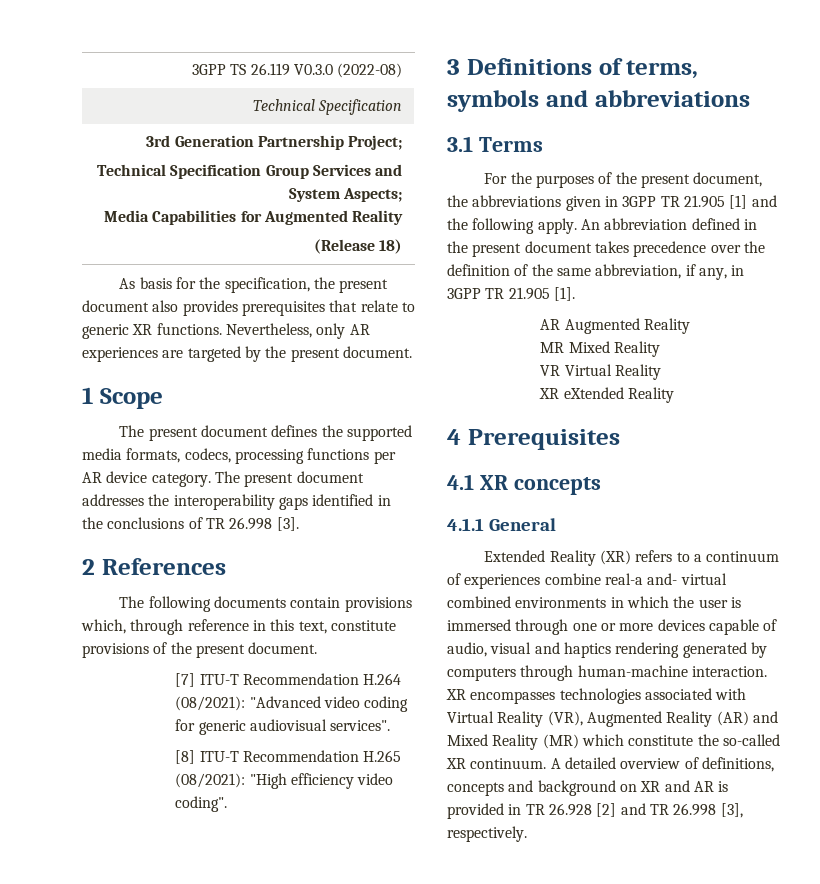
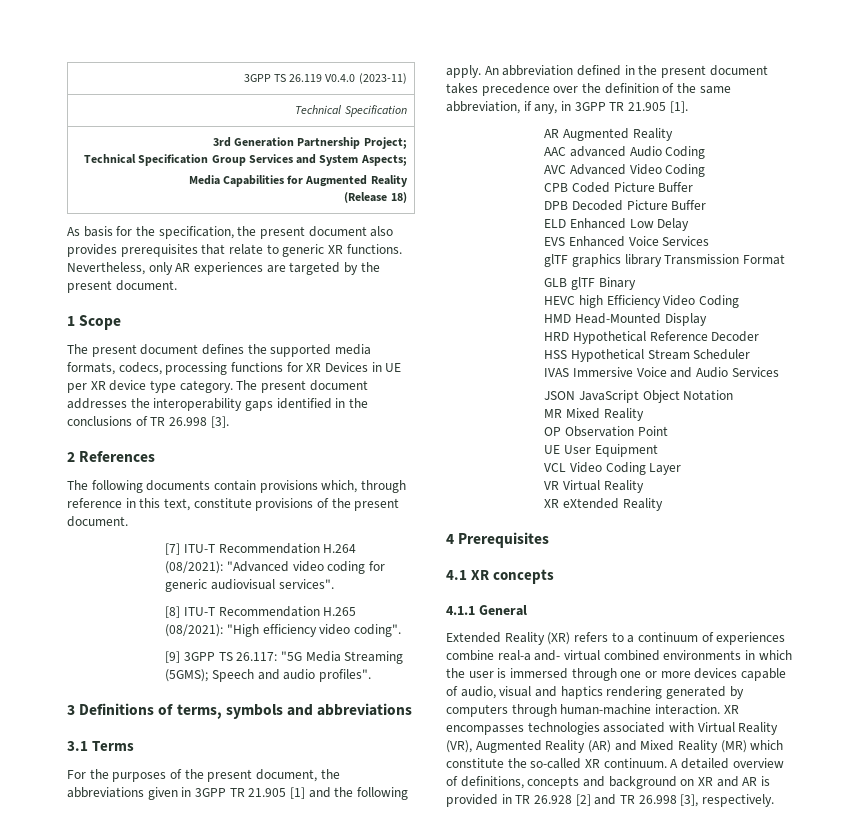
[294,63,403,78] V0.3.0 (2022-08) -> [325,73,407,84] V0.4.0 (2023-11)
[373,451,396,464] [82,471,148,483] per AR device -> [286,362,402,372] [67,380,176,393] for XR Devices in UE per XR device type
(228, 804) none -> [165,651,404,664] [165,669,371,682] // [9] 3GPP TS 26.117: "5G Media Streaming (5GMS); Speech and audio profiles".
[540,341,660,357] MR Mixed Reality -> [544,146,706,159] [544,164,706,177] [544,182,694,193] [544,200,707,211] [544,218,690,231] [544,236,710,247] [544,254,785,267] [544,277,636,290] [544,295,739,308] [544,313,707,326] [544,331,760,344] [544,349,751,362] [544,367,779,378] [544,390,734,403] [544,408,644,421] [544,426,668,437] [544,444,658,457] [544,462,682,475] AAC advanced Audio Coding // AVC Advanced Video Coding // CPB Coded Picture Buffer // DPB Decoded Picture Buffer // ELD Enhanced Low Delay // EVS Enhanced Voice Services // glTF graphics library Transmission Format // GLB glTF Binary // HEVC high Efficiency Video Coding // HMD Head-Mounted Display // HRD Hypothetical Reference Decoder // HSS Hypothetical Stream Scheduler // IVAS Immersive Voice and Audio Services // JSON JavaScript Object Notation // MR Mixed Reality // OP Observation Point // UE User Equipment // VCL Video Coding Layer

